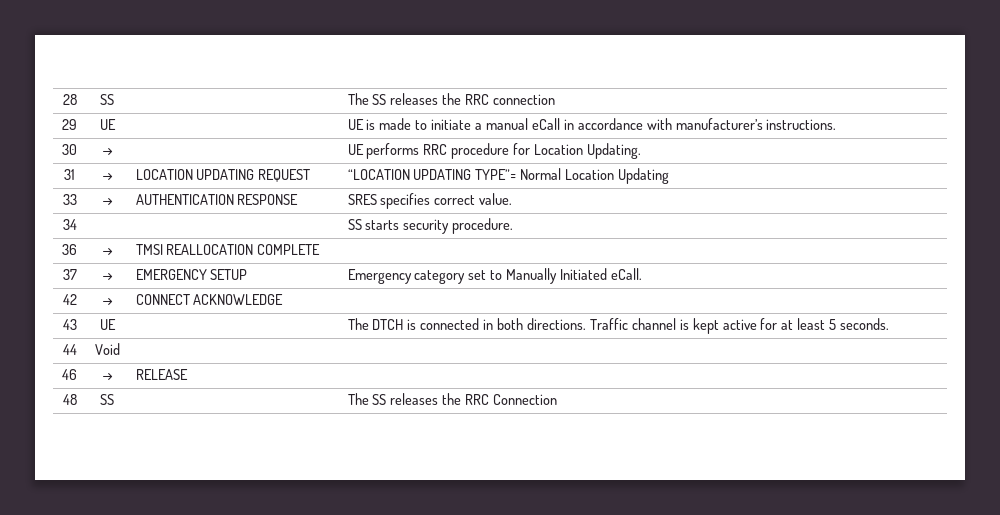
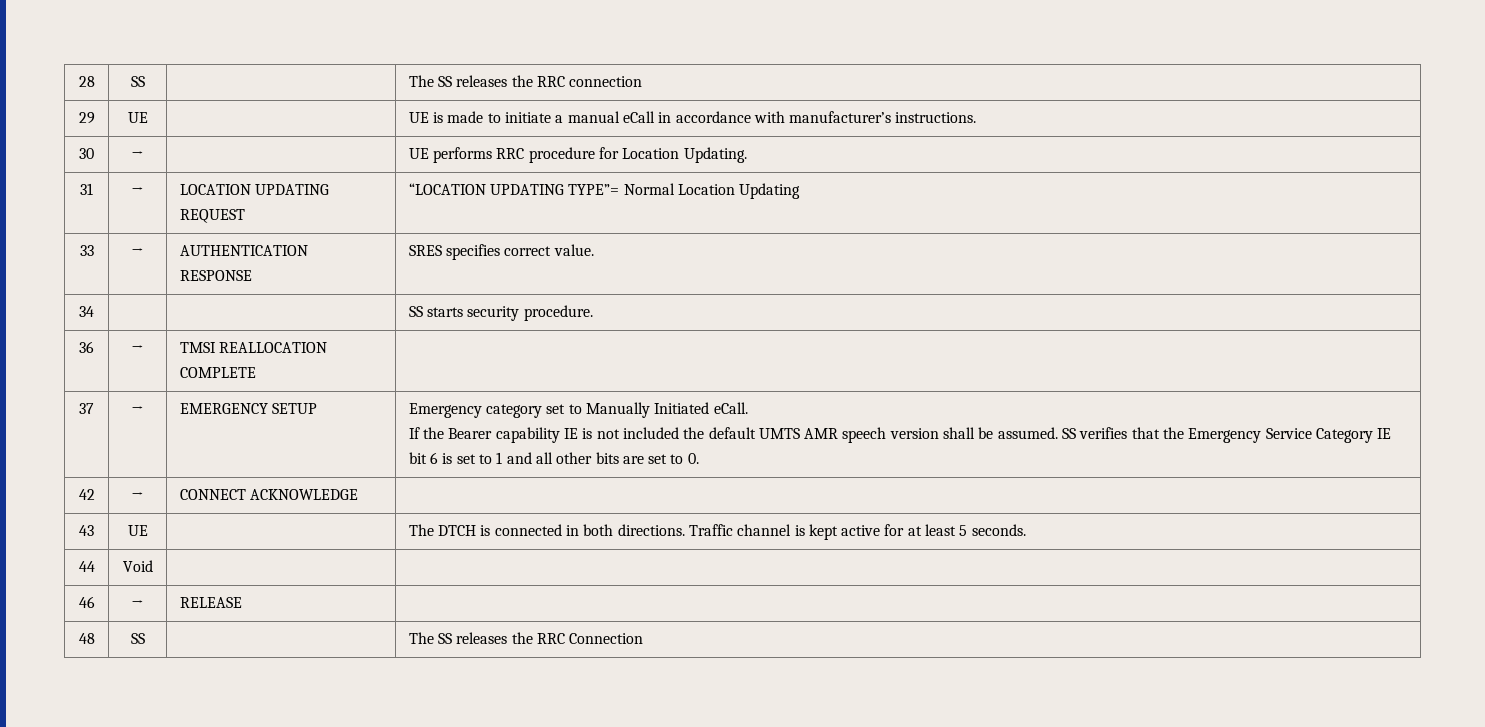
(642, 274) none -> [408,427,1392,443] [408,452,699,464] // If the Bearer capability IE is not included the default UMTS AMR speech version shall be assumed. SS verifies that the Emergency Service Category IE bit 6 is set to 1 and all other bits are set to 0.

